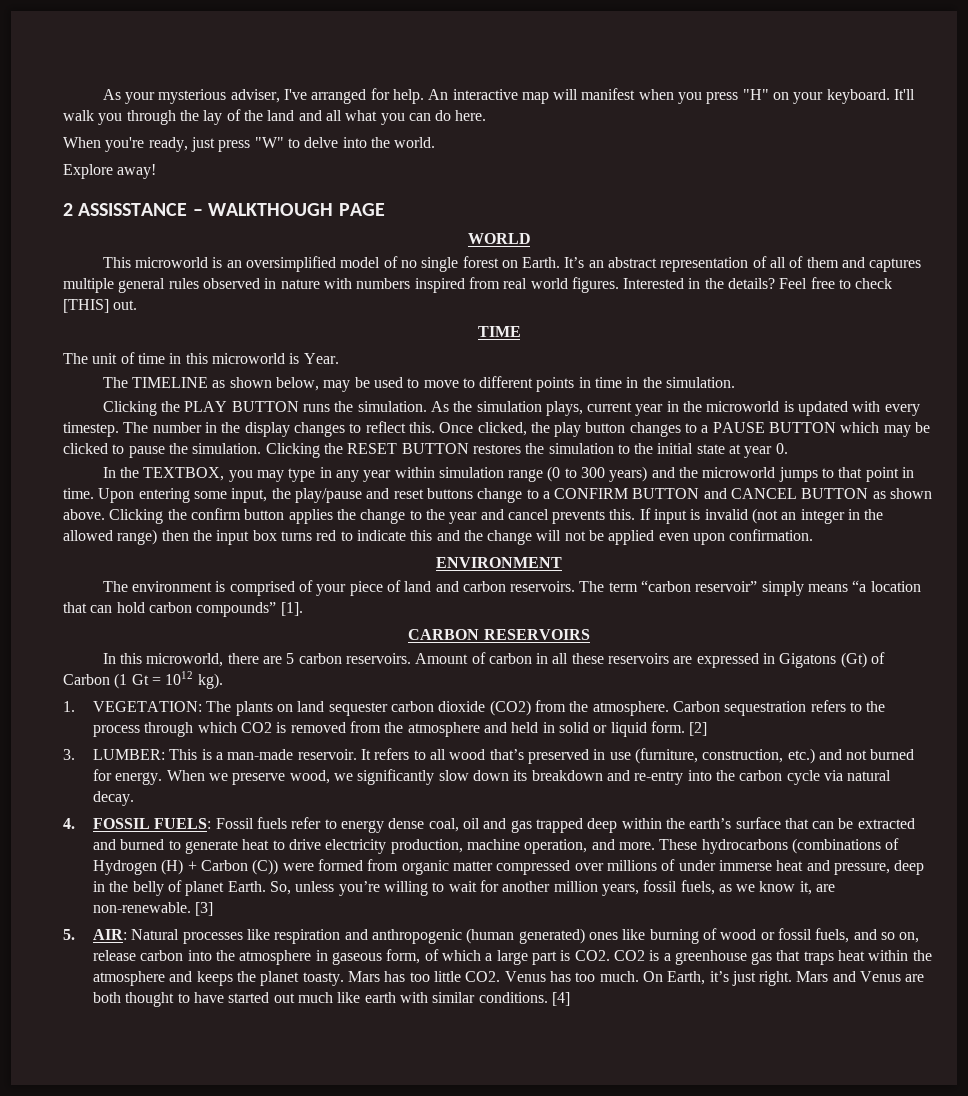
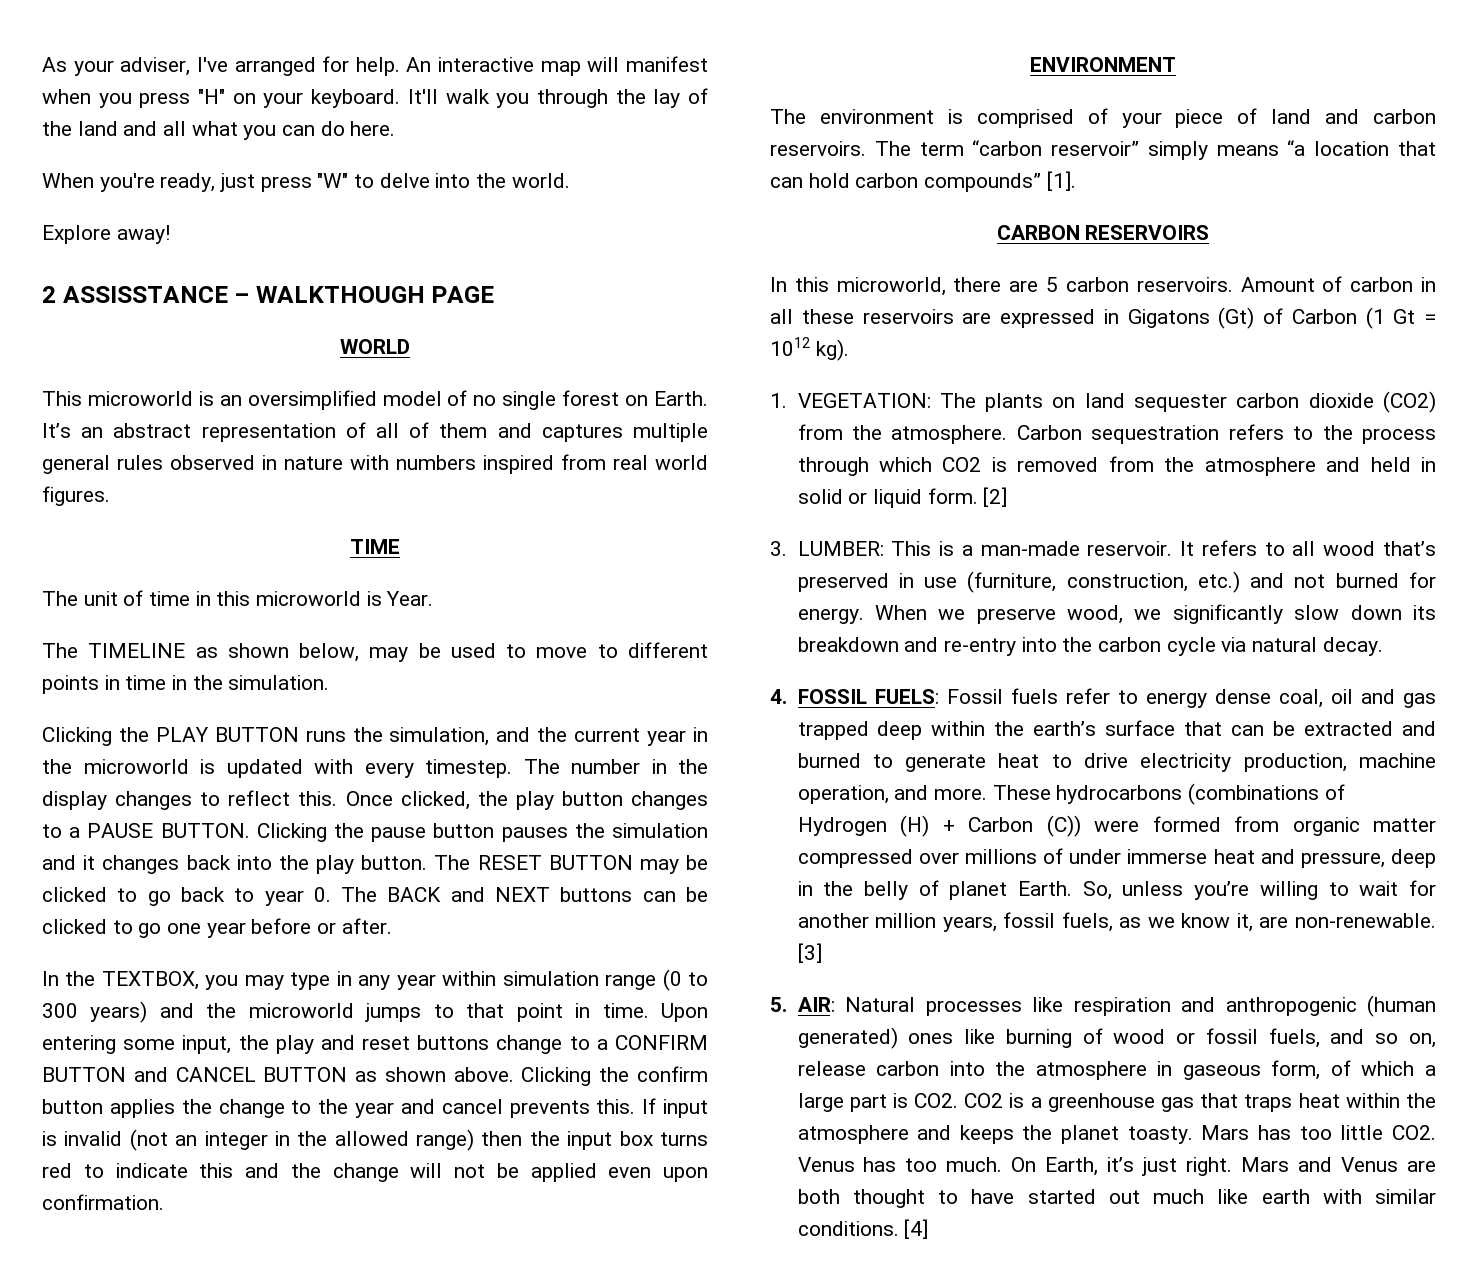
[158,89,227,104] mysterious -> (114, 68) none
[623,277,893,289] [63,299,138,313] Interested in the details? Feel free to check [THIS] out. -> (110, 496) none
[357,401,583,416] simulation. As the simulation plays, -> [389,727,568,746] simulation, and the
[769,422,931,437] [63,443,788,458] BUTTON which may be clicked to pause the simulation. Clicking the RESET BUTTON restores the simulation to the initial state at year 0. -> [160,823,708,842] [42,855,708,874] [42,887,708,906] [42,918,392,938] BUTTON. Clicking the pause button pauses the simulation and it changes back into the play button. The RESET BUTTON may be clicked to go back to year 0. The BACK and NEXT buttons can be clicked to go one year before or after.
[294,488,362,503] play/pause -> [275,1035,314,1054] play

